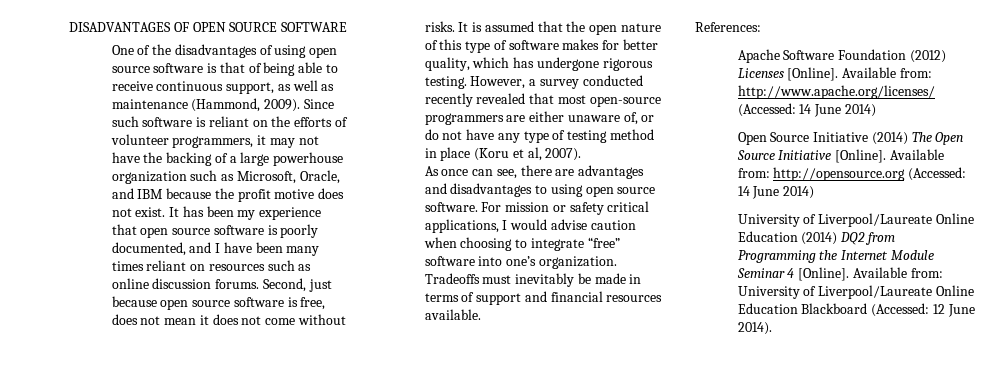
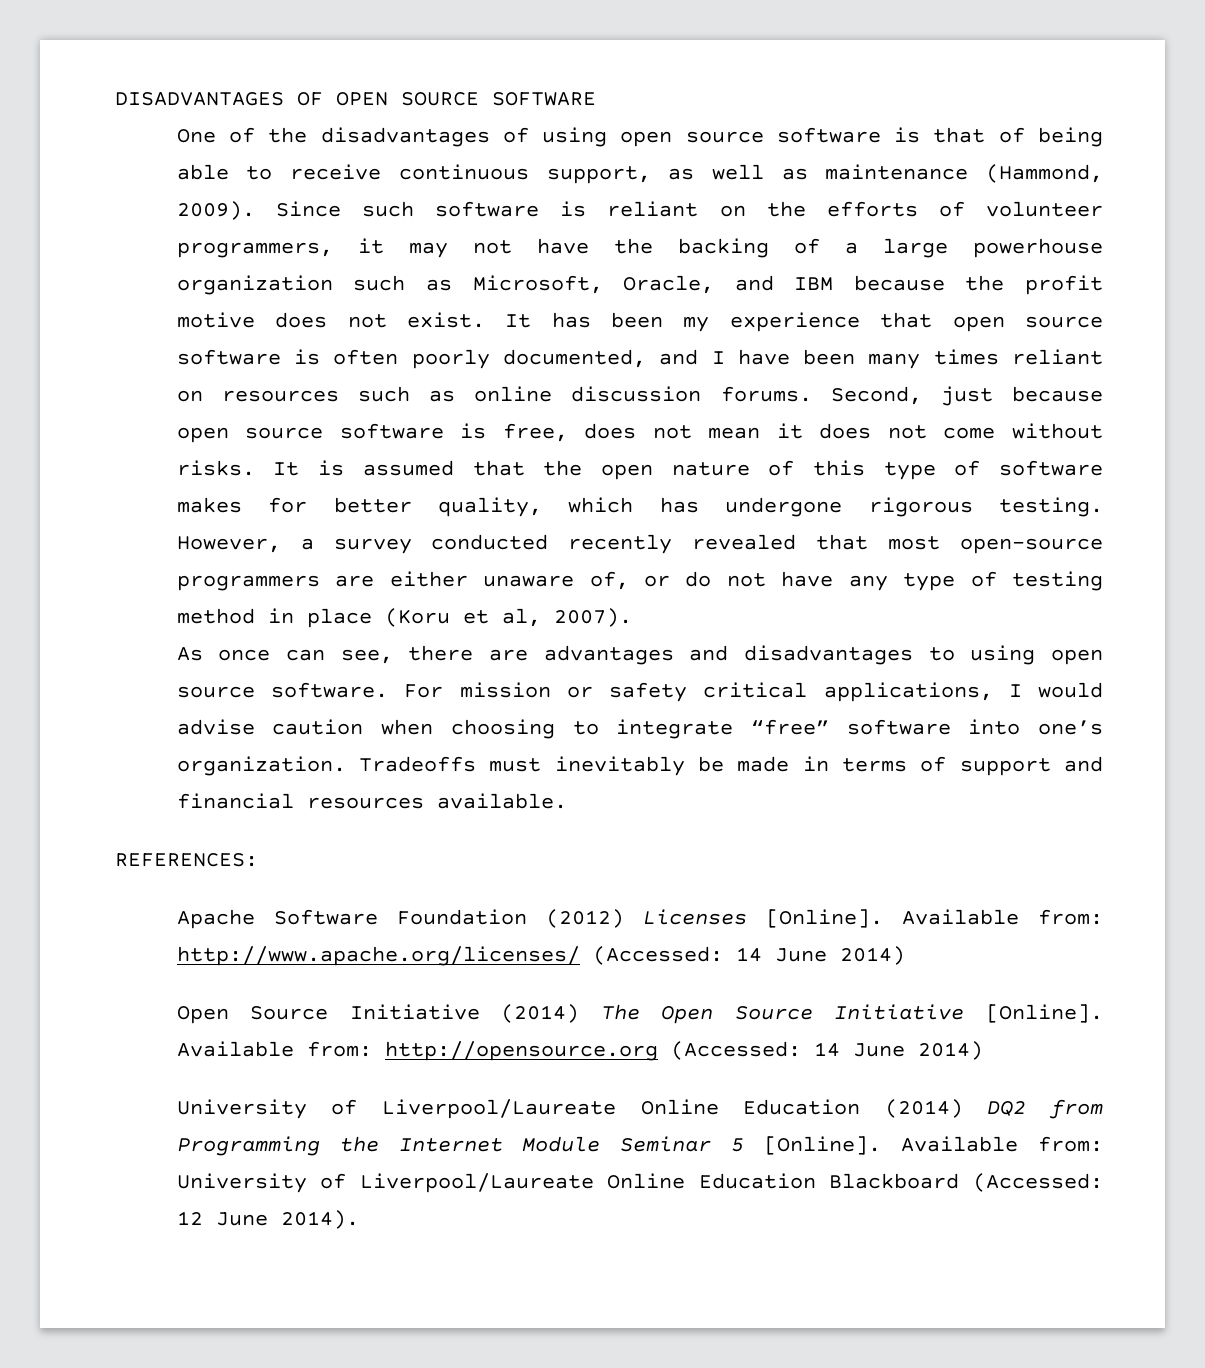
(278, 230) none -> [333,349,399,365] often
[695,22,761,32] References: -> [115,853,258,867] REFERENCES:
[787,268,795,278] 4 -> [731,1138,745,1152] 5

